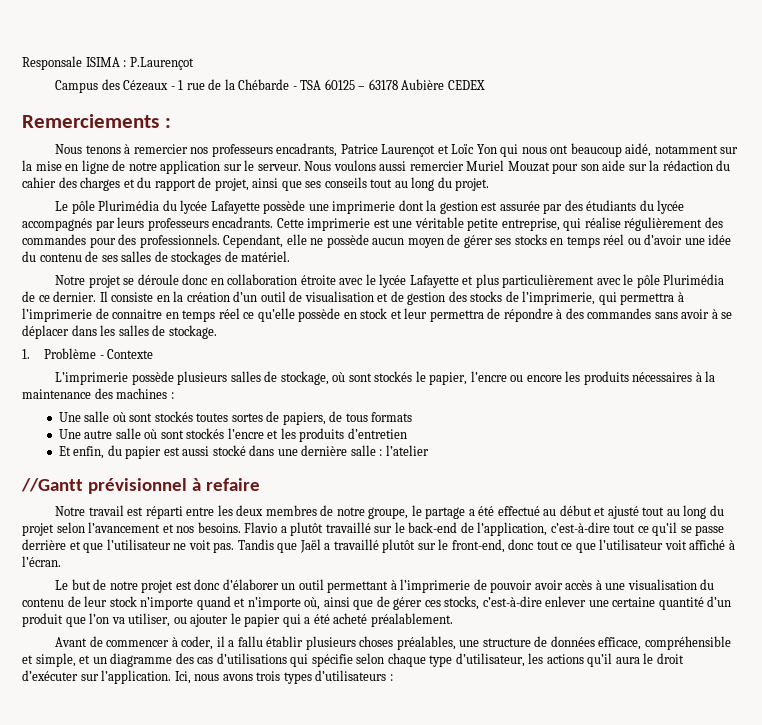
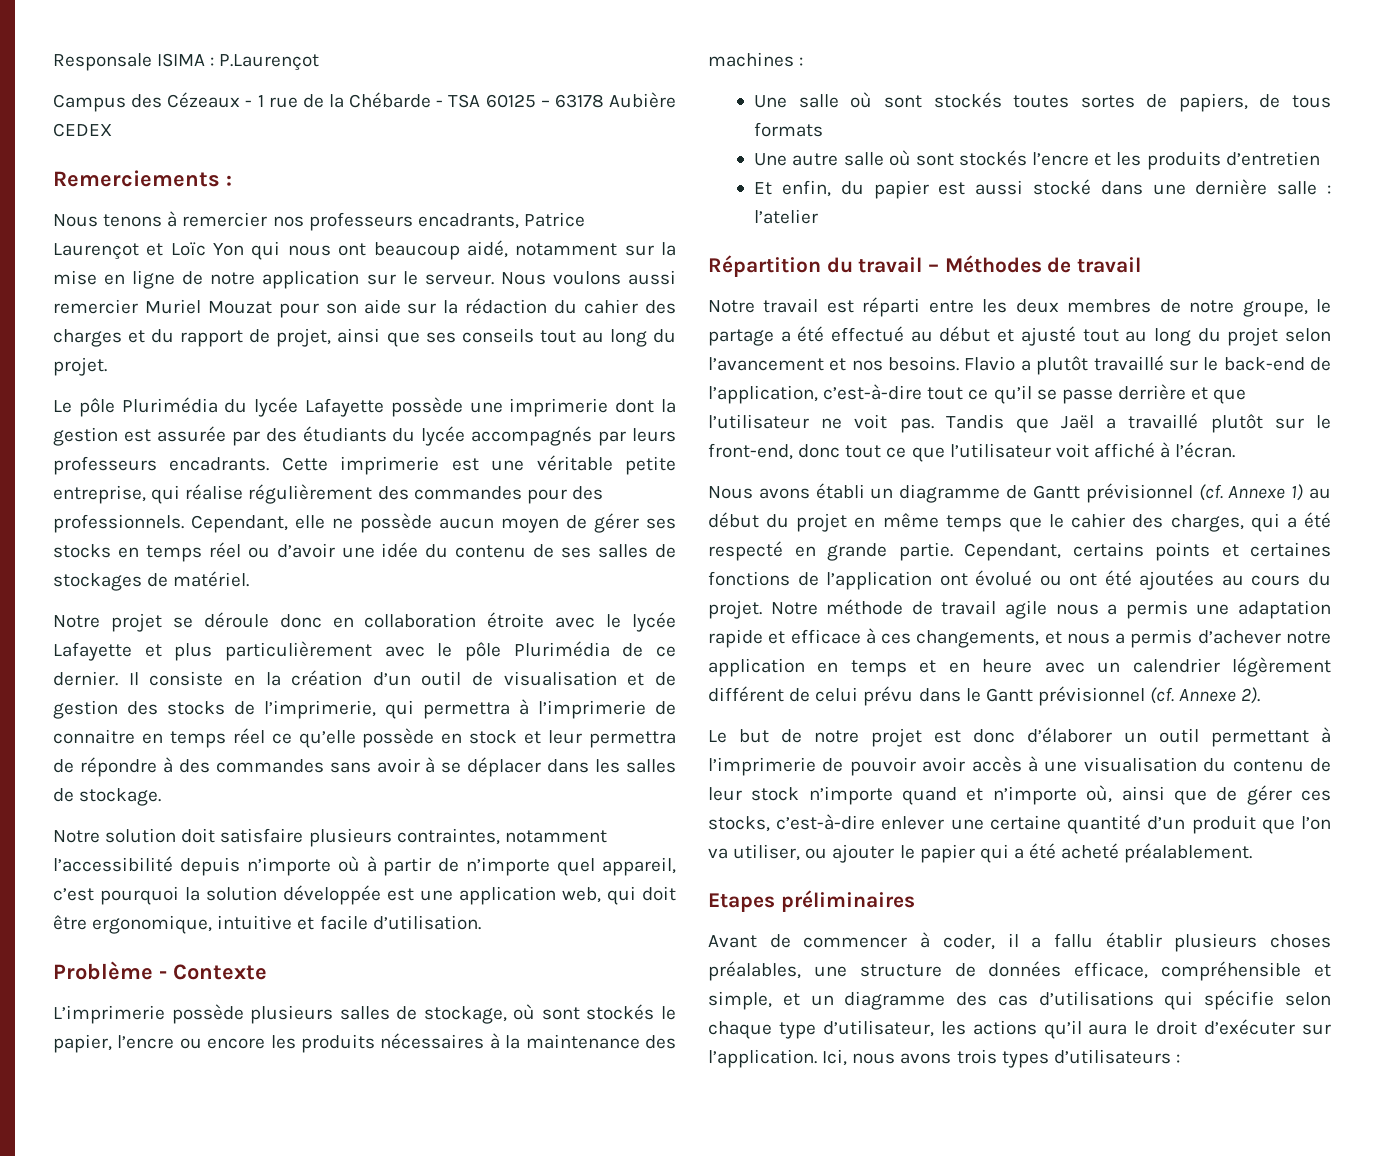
[22,349,30,359] 1. -> [53,828,607,847] [53,856,677,876] [53,885,676,905] [53,915,481,934] Notre solution doit satisfaire plusieurs contraintes, notamment l’accessibilité depuis n’importe où à partir de n’importe quel appareil, c’est pourquoi la solution développée est une application web, qui doit être ergonomique, intuitive et facile d’utilisation. //
[21,478,260,494] //Gantt prévisionnel à refaire -> [708,255,1142,277] Répartition du travail – Méthodes de travail
(61, 561) none -> [708,483,1331,503] [708,512,1331,532] [708,541,1331,561] [708,570,1331,590] [708,599,1331,619] [708,628,1331,648] [708,657,1331,677] [708,686,1261,706] // Nous avons établi un diagramme de Gantt prévisionnel (cf. Annexe 1) au début du projet en même temps que le cahier des charges, qui a été respecté en grande partie. Cependant, certains points et certaines fonctions de l’application ont évolué ou ont été ajoutées au cours du projet. Notre méthode de travail agile nous a permis une adaptation rapide et efficace à ces changements, et nous a permis d’achever notre application en temps et en heure avec un calendrier légèrement différent de celui prévu dans le Gantt prévisionnel (cf. Annexe 2).
(453, 620) none -> [708,890,915,912] // Etapes préliminaires

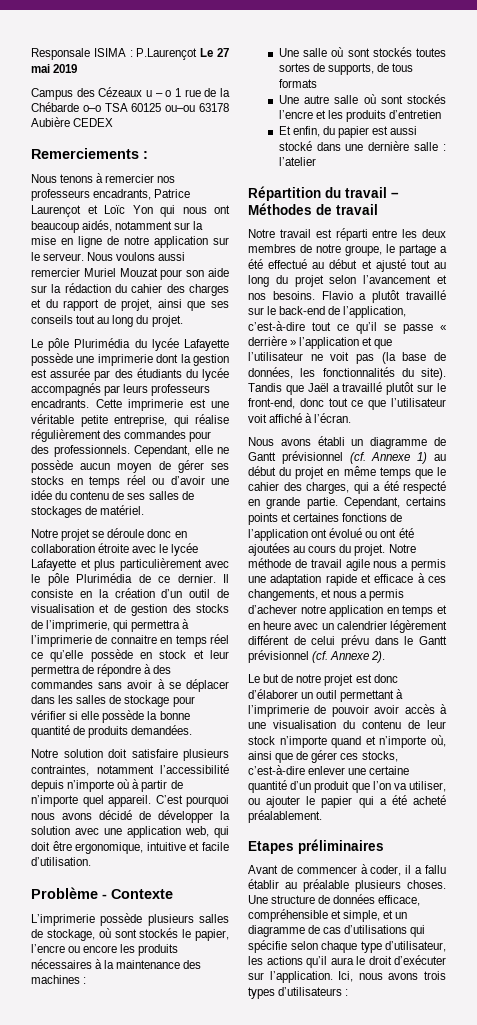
(320, 62) none -> [200,48,229,57] [31,64,78,73] Le 27 mai 2019
[245,100,253,107] - -> [146,90,172,97] u – o
[436,100,444,107] - -> [82,105,101,112] o–o
[540,100,550,107] – -> [165,105,196,112] ou–ou
[466,240,508,258] aidé, -> [82,220,113,232] aidés,
[79,788,162,806] stockage. -> [124,695,195,707] [31,710,190,723] [31,725,193,738] stockage pour vérifier si elle possède la bonne quantité de produits demandées.
[602,857,677,876] [53,885,414,905] appareil, c’est pourquoi la solution développée est -> [108,795,229,807] [31,810,230,823] [31,826,99,835] appareil. C’est pourquoi nous avons décidé de développer la solution avec
[1178,93,1248,112] papiers, -> [327,63,374,75] supports,
[1117,384,1186,400] derrière -> [440,325,446,331] [248,336,360,349] « derrière » l’application
[899,418,934,433] pas. -> [356,352,446,364] [248,367,446,380] pas (la base de données, les fonctionnalités du site).
[1174,933,1331,952] [708,961,847,981] plusieurs choses préalables, une -> [285,879,446,892] [248,895,268,904] au préalable plusieurs choses. Une
[956,992,988,1006] des -> [308,925,321,934] de

